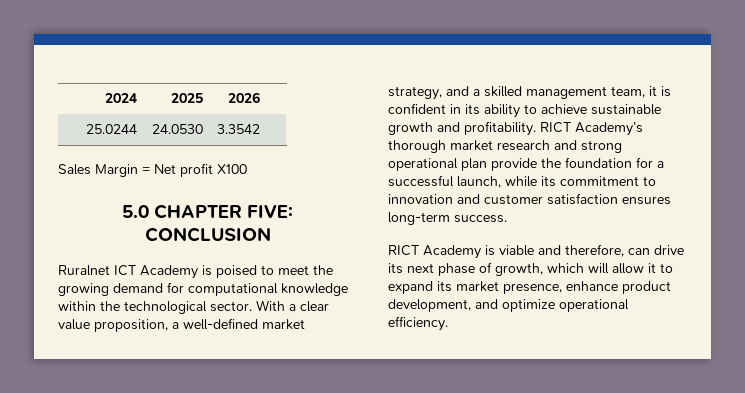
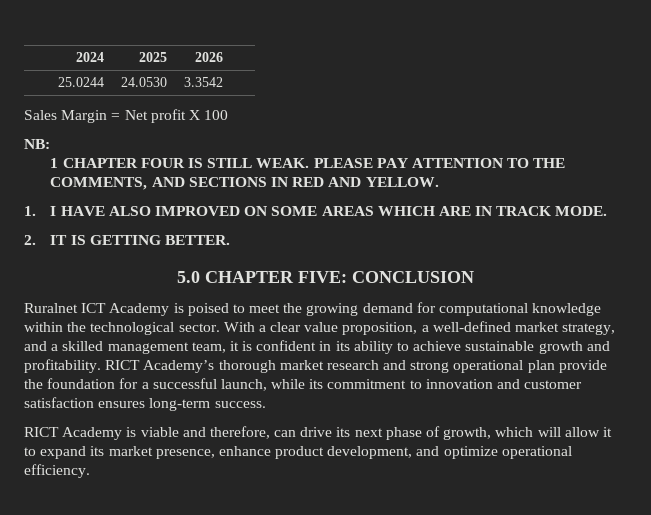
[217,164,247,174] X100 -> [188,110,229,120] [24,139,50,149] [50,158,566,168] [50,177,439,190] [24,206,608,216] [24,235,230,245] X 100 // NB: // 1 CHAPTER FOUR IS STILL WEAK. PLEASE PAY ATTENTION TO THE COMMENTS, AND SECTIONS IN RED AND YELLOW. // 1. I HAVE ALSO IMPROVED ON SOME AREAS WHICH ARE IN TRACK MODE. // 2. IT IS GETTING BETTER.

